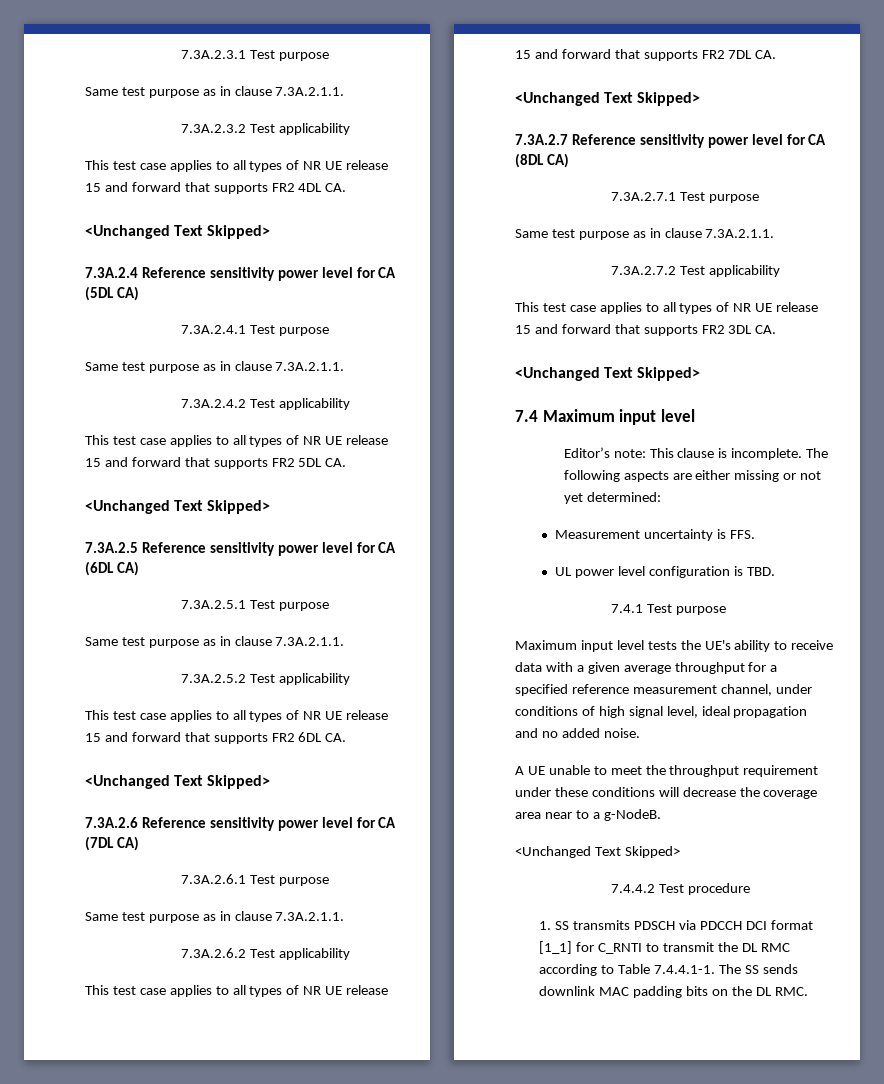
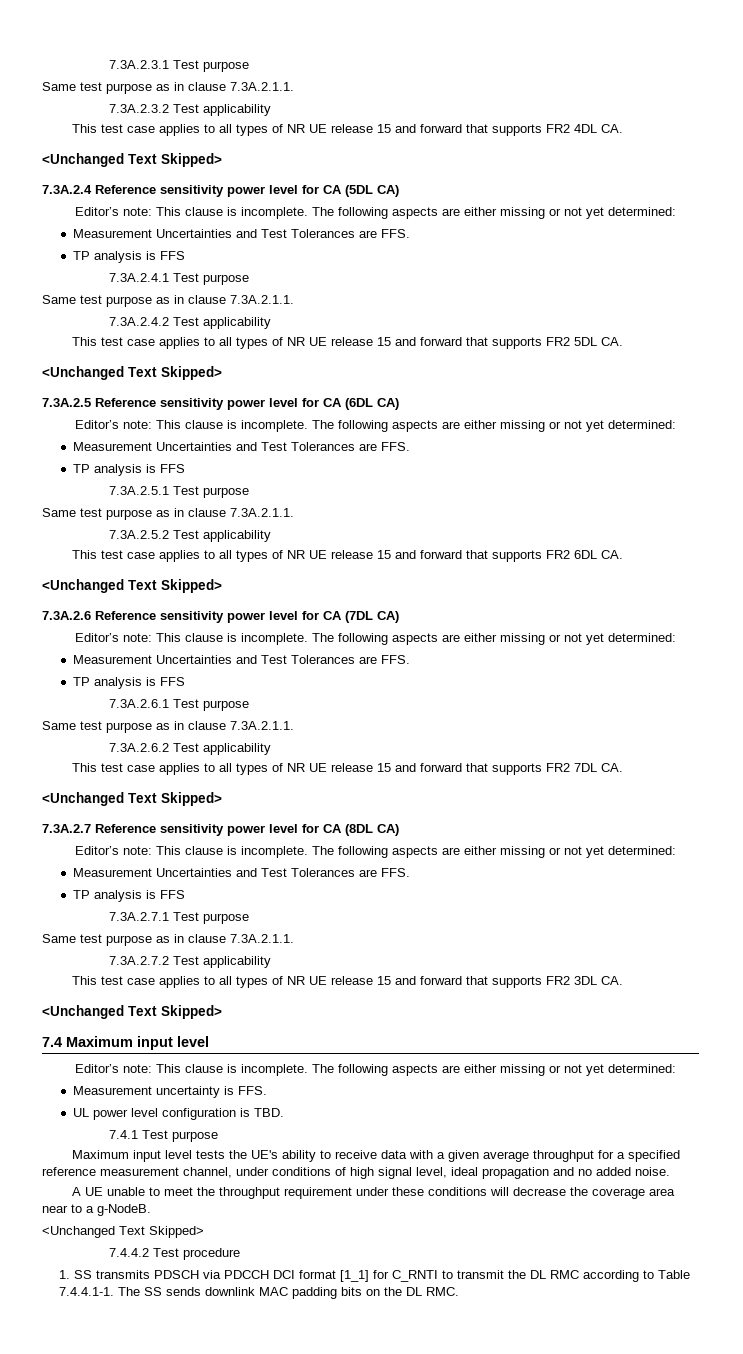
(139, 293) none -> [75,207,677,219] [72,229,410,238] [72,251,185,263] // Editor’s note: This clause is incomplete. The following aspects are either missing or not yet determined: // Measurement Uncertainties and Test Tolerances are FFS. // TP analysis is FFS
(139, 568) none -> [75,420,677,432] [72,442,410,451] [72,464,185,476] // Editor’s note: This clause is incomplete. The following aspects are either missing or not yet determined: // Measurement Uncertainties and Test Tolerances are FFS. // TP analysis is FFS
(139, 843) none -> [75,633,677,645] [72,655,410,664] [72,677,185,689] // Editor’s note: This clause is incomplete. The following aspects are either missing or not yet determined: // Measurement Uncertainties and Test Tolerances are FFS. // TP analysis is FFS
(569, 160) none -> [75,846,677,858] [72,868,410,877] [72,890,185,902] // Editor’s note: This clause is incomplete. The following aspects are either missing or not yet determined: // Measurement Uncertainties and Test Tolerances are FFS. // TP analysis is FFS

